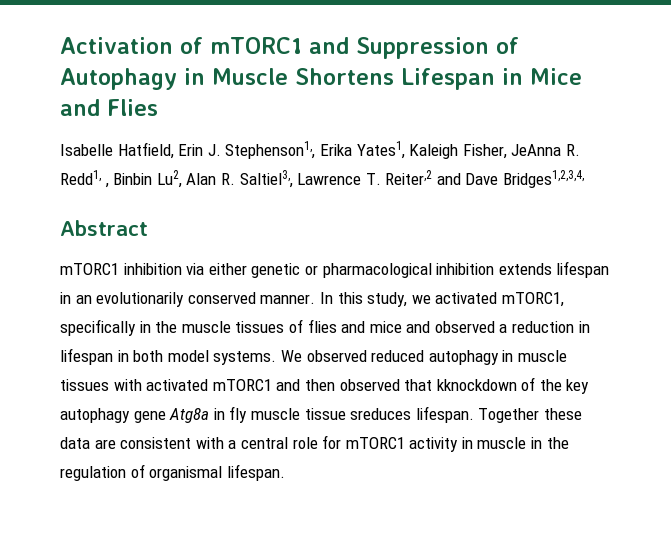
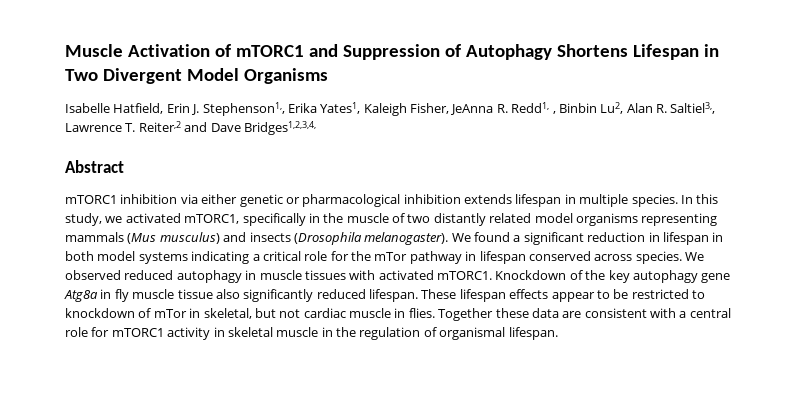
(60, 45) none -> [65,44,123,57] Muscle
[184,68,288,85] in Muscle -> (552, 52) none
[530,68,582,85] [60,99,158,116] Mice and Flies -> [65,68,328,84] Two Divergent Model Organisms
[75,292,316,307] an evolutionarily conserved manner. -> [579,194,678,207] multiple species.
[235,319,508,333] tissues of flies and mice and observed a -> [392,213,718,226] [65,232,584,245] of two distantly related model organisms representing mammals (Mus musculus) and insects (Drosophila melanogaster). We found a significant
[213,351,277,365] systems. -> [138,251,682,264] systems indicating a critical role for the mTor pathway in lifespan conserved across species.
[212,379,517,391] mTORC1 and then observed that kknockdown -> [437,270,567,280] mTORC1. Knockdown
[350,406,474,423] sreduces lifespan. -> [215,289,705,302] [65,308,435,319] also significantly reduced lifespan. These lifespan effects appear to be restricted to knockdown of mTor in skeletal, but not cardiac muscle in flies.
(473, 443) none -> [227,327,273,337] skeletal

